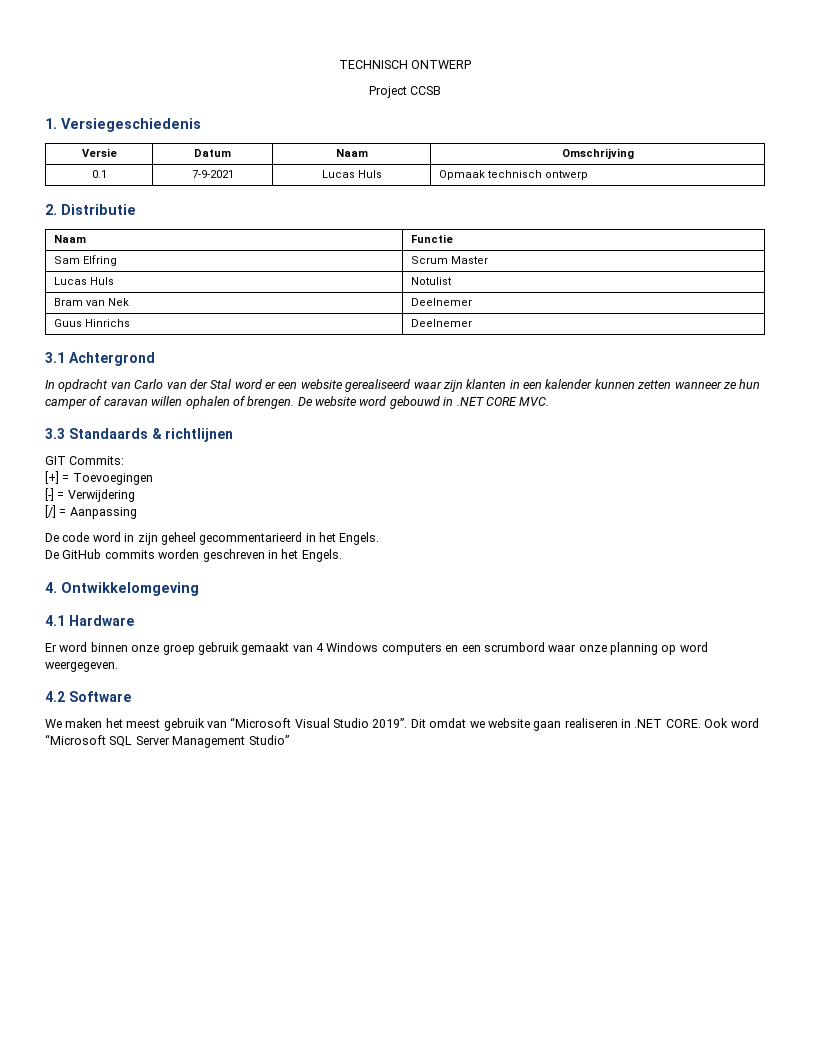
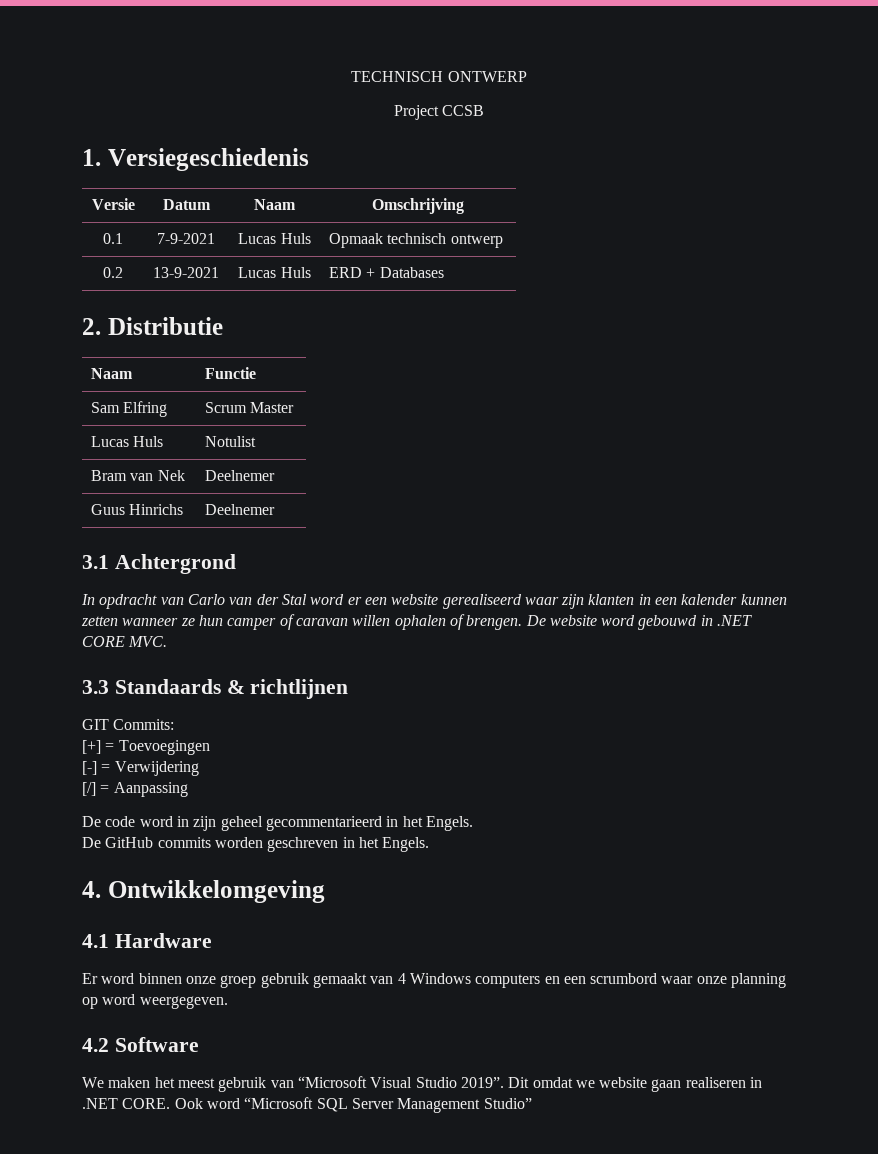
(589, 175) none -> [103,267,123,278] [153,267,219,278] [238,267,311,278] [328,267,444,278] // 0.2 | 13-9-2021 | Lucas Huls | ERD + Databases

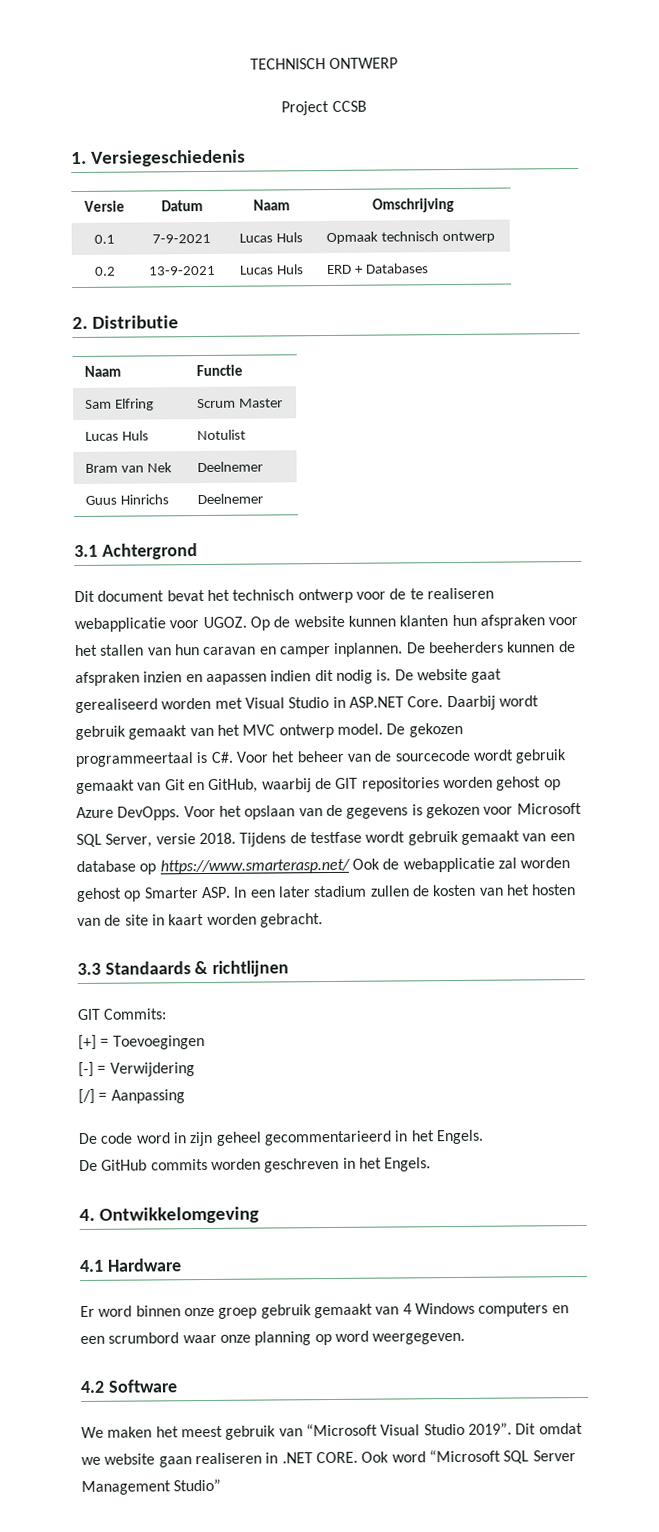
[81,594,787,609] [81,614,753,630] [82,636,168,647] In opdracht van Carlo van der Stal word er een website gerealiseerd waar zijn klanten in een kalender kunnen zetten wanneer ze hun camper of caravan willen ophalen of brengen. De website word gebouwd in .NET CORE MVC. -> [74,587,494,604] [74,614,579,633] [75,641,576,658] [75,668,503,687] [75,695,539,714] [75,722,463,741] [75,749,567,768] [76,776,561,795] [76,802,582,821] [76,830,575,848] [76,857,571,875] [76,884,577,903] [77,913,323,928] Dit document bevat het technisch ontwerp voor de te realiseren webapplicatie voor UGOZ. Op de website kunnen klanten hun afspraken voor het stallen van hun caravan en camper inplannen. De beeherders kunnen de afspraken inzien en aapassen indien dit nodig is. De website gaat gerealiseerd worden met Visual Studio in ASP.NET Core. Daarbij wordt gebruik gemaakt van het MVC ontwerp model. De gekozen programmeertaal is C#. Voor het beheer van de sourcecode wordt gebruik gemaakt van Git en GitHub, waarbij de GIT repositories worden gehost op Azure DevOpps. Voor het opslaan van de gegevens is gekozen voor Microsoft SQL Server, versie 2018. Tijdens de testfase wordt gebruik gemaakt van een database op https://www.smarterasp.net/ Ook de webapplicatie zal worden gehost op Smarter ASP. In een later stadium zullen de kosten van het hosten van de site in kaart worden gebracht.

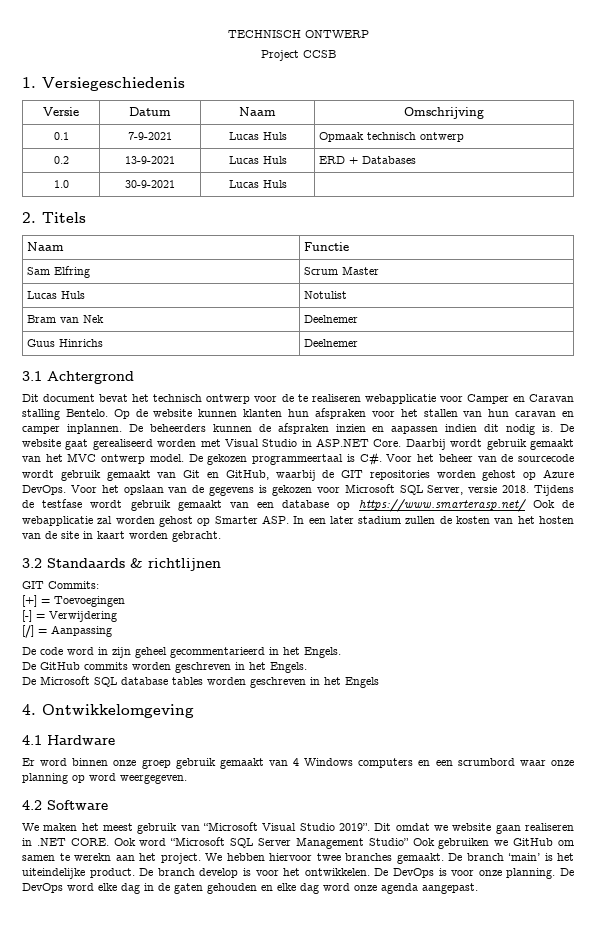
(429, 268) none -> [53,180,69,188] [125,180,175,188] [228,180,287,188] // 1.0 | 30-9-2021 | Lucas Huls |
[91,315,179,329] Distributie -> [42,212,86,223] Titels
[202,616,247,629] UGOZ. -> [466,394,574,404] [22,409,108,420] Camper en Caravan stalling Bentelo.
[428,641,504,654] beeherders -> [149,424,206,432] beheerders
[117,806,181,821] DevOpps. -> [22,485,66,495] DevOps.
[77,962,101,976] 3.3 -> [22,558,42,568] 3.2
(432, 1164) none -> [22,676,379,688] // De Microsoft SQL database tables worden geschreven in het Engels
(222, 1485) none -> [412,838,574,849] [22,853,574,864] [22,868,575,879] [22,883,478,894] Ook gebruiken we GitHub om samen te werekn aan het project. We hebben hiervoor twee branches gemaakt. De branch ‘main’ is het uiteindelijke product. De branch develop is voor het ontwikkelen. De DevOps is voor onze planning. De DevOps word elke dag in de gaten gehouden en elke dag word onze agenda aangepast.

